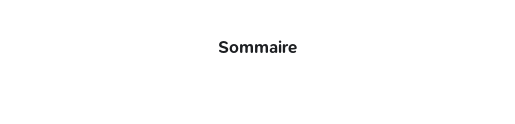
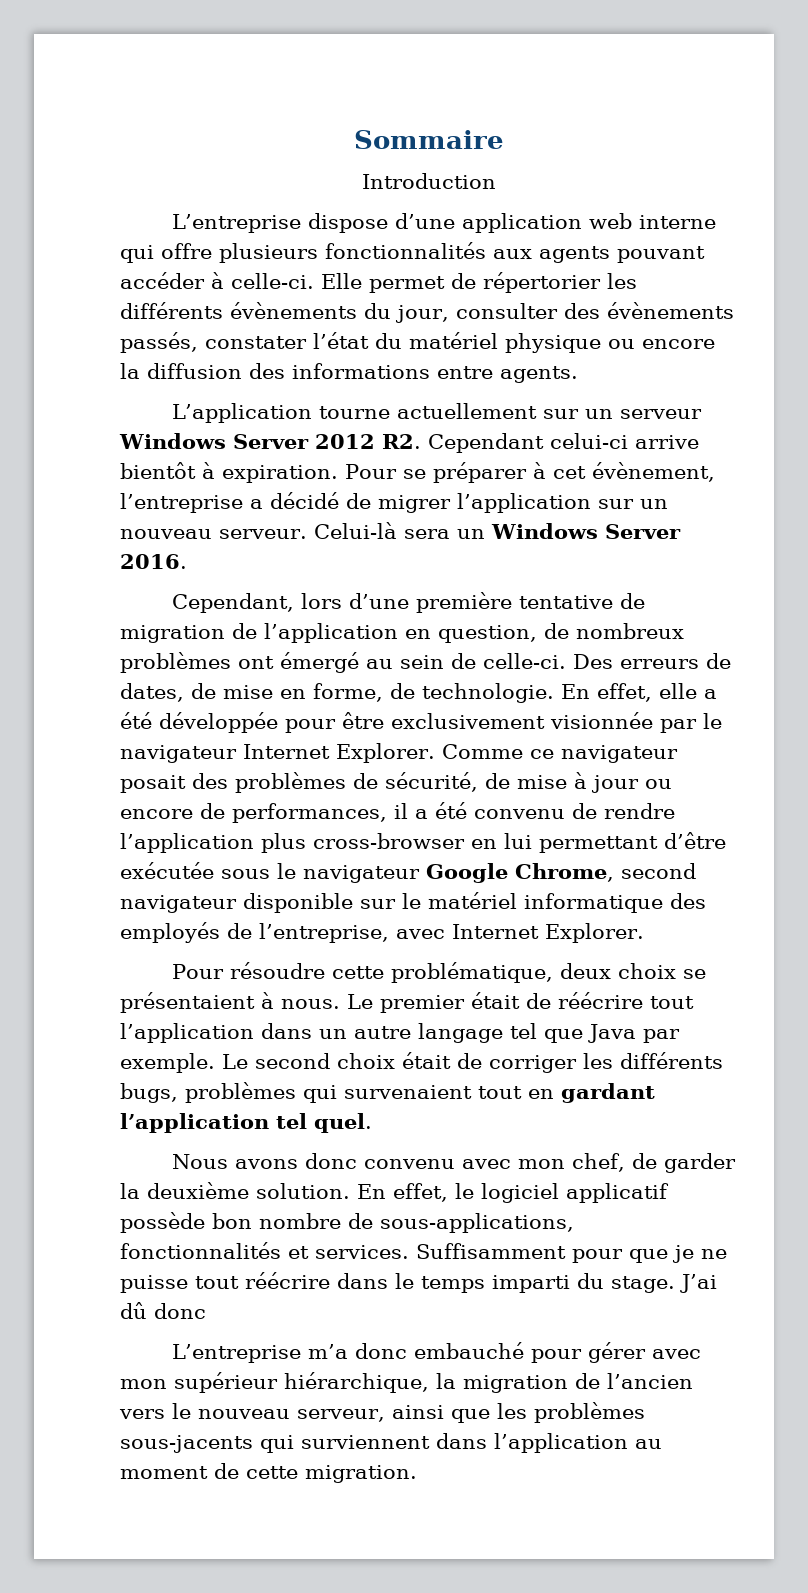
(297, 47) none -> [362,173,496,189] [171,213,717,233] [120,242,705,263] [120,272,637,293] [120,302,734,323] [120,332,715,353] [120,363,578,383] [171,403,703,423] [119,433,699,453] [120,462,715,483] [120,492,668,513] [120,522,681,539] [120,554,187,569] [171,592,645,613] [120,623,684,643] [120,652,731,673] [120,683,717,703] [120,712,722,733] [120,743,678,763] [120,772,672,793] [120,802,675,823] [120,832,726,853] [120,862,696,883] [120,892,706,913] [120,922,644,943] [171,962,706,983] [120,992,694,1013] [120,1023,680,1043] [120,1052,723,1073] [120,1082,655,1103] [120,1113,372,1133] [171,1153,736,1173] [120,1182,669,1203] [120,1212,574,1233] [120,1242,727,1263] [120,1272,717,1293] [120,1302,206,1319] [171,1342,702,1363] [120,1372,693,1393] [119,1402,645,1423] [120,1433,662,1453] [120,1463,417,1483] // Introduction // L’entreprise dispose d’une application web interne qui offre plusieurs fonctionnalités aux agents pouvant accéder à celle-ci. Elle permet de répertorier les différents évènements du jour, consulter des évènements passés, constater l’état du matériel physique ou encore la diffusion des informations entre agents. // L’application tourne actuellement sur un serveur Windows Server 2012 R2. Cependant celui-ci arrive bientôt à expiration. Pour se préparer à cet évènement, l’entreprise a décidé de migrer l’application sur un nouveau serveur. Celui-là sera un Windows Server 2016. // Cependant, lors d’une première tentative de migration de l’application en question, de nombreux problèmes ont émergé au sein de celle-ci. Des erreurs de dates, de mise en forme, de technologie. En effet, elle a été développée pour être exclusivement visionnée par le navigateur Internet Explorer. Comme ce navigateur posait des problèmes de sécurité, de mise à jour ou encore de performances, il a été convenu de rendre l’application plus cross-browser en lui permettant d’être exécutée sous le navigateur Google Chrome, second navigateur disponible sur le matériel informatique des employés de l’entreprise, avec Internet Explorer. // Pour résoudre cette problématique, deux choix se présentaient à nous. Le premier était de réécrire tout l’application dans un autre langage tel que Java par exemple. Le second choix était de corriger les différents bugs, problèmes qui survenaient tout en gardant l’application tel quel. // Nous avons donc convenu avec mon chef, de garder la deuxième solution. En effet, le logiciel applicatif possède bon nombre de sous-applications, fonctionnalités et services. Suffisamment pour que je ne puisse tout réécrire dans le temps imparti du stage. J’ai dû donc // L’entreprise m’a donc embauché pour gérer avec mon supérieur hiérarchique, la migration de l’ancien vers le nouveau serveur, ainsi que les problèmes sous-jacents qui surviennent dans l’application au moment de cette migration.

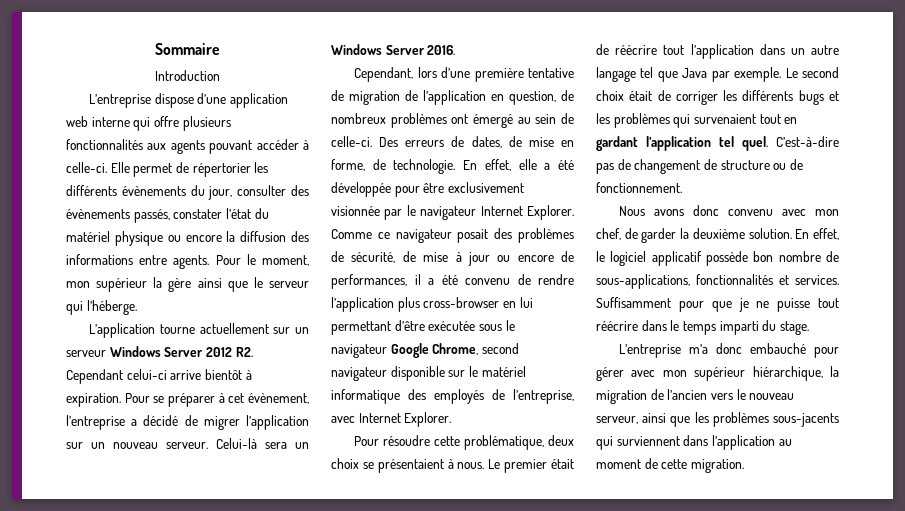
(578, 374) none -> [215,254,309,266] [66,277,309,292] [66,300,137,315] Pour le moment, mon supérieur la gère ainsi que le serveur qui l’héberge.
[120,1083,178,1103] bugs, -> [798,90,839,105] [596,113,610,124] bugs et les
(372, 1123) none -> [776,136,839,147] [596,159,803,174] [596,182,682,193] C’est-à-dire pas de changement de structure ou de fonctionnement.
[680,1274,717,1293] [120,1302,206,1319] J’ai dû donc -> (809, 328) none

